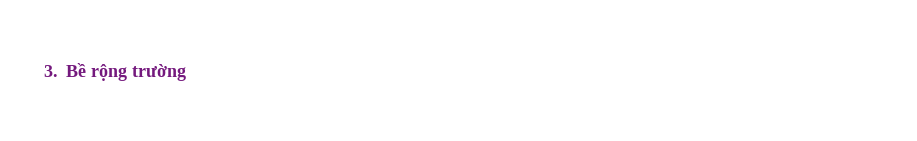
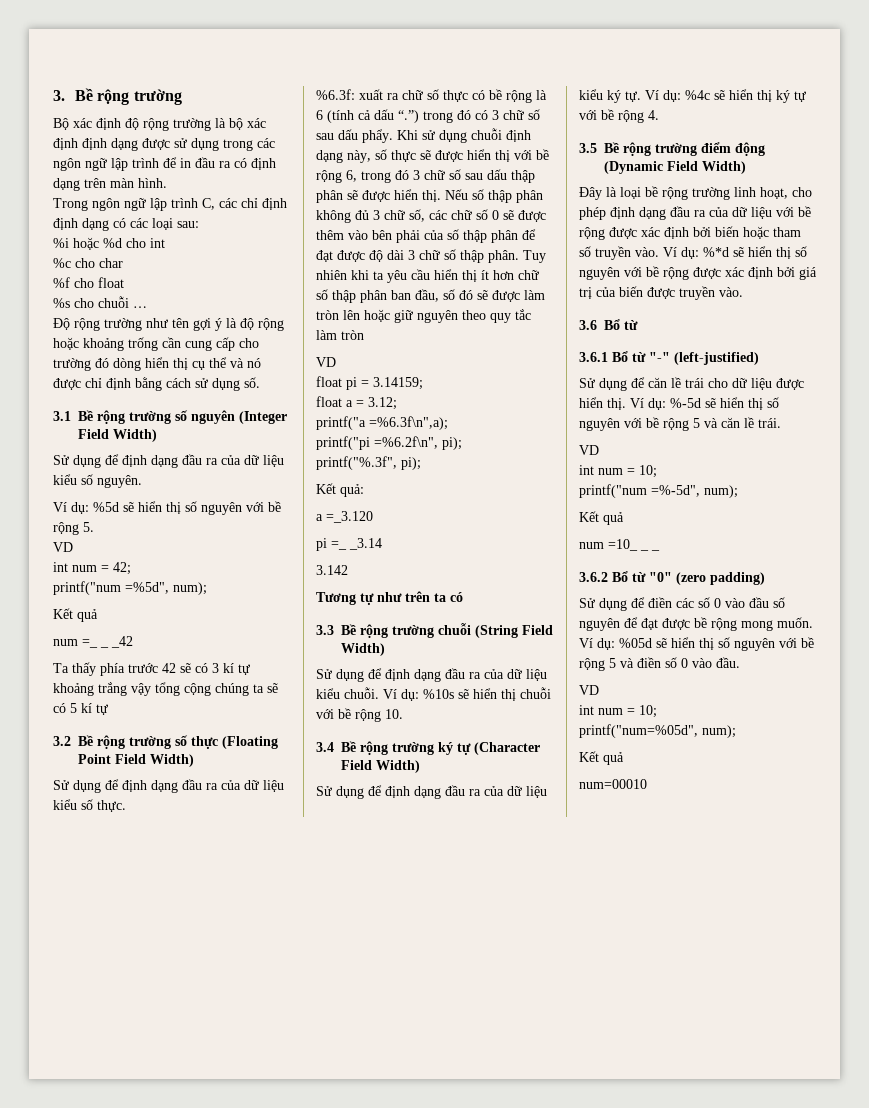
(187, 72) none -> [53,118,266,131] [53,138,275,151] [53,157,276,171] [53,178,167,191] [53,198,287,211] [53,218,199,231] [53,237,165,250] [53,258,123,268] [53,277,124,288] [53,296,147,308] [53,318,284,331] [53,337,259,351] [53,357,261,371] [53,377,260,391] [53,410,287,424] [78,429,157,442] [53,454,284,468] [53,474,142,488] [53,501,281,515] [53,522,94,535] [53,542,73,552] [53,562,131,575] [53,581,207,595] [53,608,98,622] [53,636,133,648] [53,662,250,676] [53,682,278,696] [53,703,108,715] [53,735,278,749] [78,754,194,767] [53,779,284,793] [53,799,126,812] [316,89,547,103] [316,109,540,123] [316,128,531,143] [316,149,549,163] [316,169,535,183] [316,189,543,203] [316,209,546,223] [316,229,536,243] [316,249,546,263] [316,269,539,283] [316,289,545,303] [316,309,531,323] [316,330,364,340] [316,357,336,367] [316,376,423,390] [316,396,397,410] [316,416,448,430] [316,436,462,450] [316,456,421,470] [316,483,364,497] [316,511,373,523] [316,538,382,551] [316,565,348,575] [316,591,463,605] [316,623,553,638] [341,643,385,656] [316,668,547,682] [316,687,551,701] [316,708,403,722] [316,741,540,755] [341,760,420,773] [316,785,547,799] [579,89,806,103] [579,109,659,123] [579,142,765,156] [604,161,746,174] [579,186,812,200] [579,206,811,220] [579,226,801,240] [579,246,807,260] [579,266,817,280] [579,286,743,300] [579,319,638,330] [579,351,759,365] [579,377,804,391] [579,397,779,410] [579,417,781,431] [579,445,599,455] [579,465,657,478] [579,484,738,498] [579,511,624,525] [579,539,660,551] [579,571,765,585] [579,597,785,611] [579,617,813,631] [579,637,814,651] [579,657,740,671] [579,685,599,695] [579,705,657,718] [579,724,736,738] [579,751,624,765] [579,779,647,789] // Bộ xác định độ rộng trường là bộ xác định định dạng được sử dụng trong các ngôn ngữ lập trình để in đầu ra có định dạng trên màn hình. // Trong ngôn ngữ lập trình C, các chỉ định định dạng có các loại sau: // %i hoặc %d cho int // %c cho char // %f cho float // %s cho chuỗi … // Độ rộng trường như tên gợi ý là độ rộng hoặc khoảng trống cần cung cấp cho trường đó dòng hiển thị cụ thể và nó được chỉ định bằng cách sử dụng số. // 3.1 Bề rộng trường số nguyên (Integer Field Width) // Sử dụng để định dạng đầu ra của dữ liệu kiểu số nguyên. // Ví dụ: %5d sẽ hiển thị số nguyên với bề rộng 5. // VD // int num = 42; // printf("num =%5d", num); // Kết quả // num =_ _ _42 // Ta thấy phía trước 42 sẽ có 3 kí tự khoảng trắng vậy tổng cộng chúng ta sẽ có 5 kí tự // 3.2 Bề rộng trường số thực (Floating Point Field Width) // Sử dụng để định dạng đầu ra của dữ liệu kiểu số thực. // %6.3f: xuất ra chữ số thực có bề rộng là 6 (tính cả dấu “.”) trong đó có 3 chữ số sau dấu phẩy. Khi sử dụng chuỗi định dạng này, số thực sẽ được hiển thị với bề rộng 6, trong đó 3 chữ số sau dấu thập phân sẽ được hiển thị. Nếu số thập phân không đủ 3 chữ số, các chữ số 0 sẽ được thêm vào bên phải của số thập phân để đạt được độ dài 3 chữ số thập phân. Tuy nhiên khi ta yêu cầu hiển thị ít hơn chữ số thập phân ban đầu, số đó sẽ được làm tròn lên hoặc giữ nguyên theo quy tắc làm tròn // VD // float pi = 3.14159; // float a = 3.12; // printf("a =%6.3f\n",a); // printf("pi =%6.2f\n", pi); // printf("%.3f", pi); // Kết quả: // a =_3.120 // pi =_ _3.14 // 3.142 // Tương tự như trên ta có // 3.3 Bề rộng trường chuỗi (String Field Width) // Sử dụng để định dạng đầu ra của dữ liệu kiểu chuỗi. Ví dụ: %10s sẽ hiển thị chuỗi với bề rộng 10. // 3.4 Bề rộng trường ký tự (Character Field Width) // Sử dụng để định dạng đầu ra của dữ liệu kiểu ký tự. Ví dụ: %4c sẽ hiển thị ký tự với bề rộng 4. // 3.5 Bề rộng trường điểm động (Dynamic Field Width) // Đây là loại bề rộng trường linh hoạt, cho phép định dạng đầu ra của dữ liệu với bề rộng được xác định bởi biến hoặc tham số truyền vào. Ví dụ: %*d sẽ hiển thị số nguyên với bề rộng được xác định bởi giá trị của biến được truyền vào. // 3.6 Bổ từ // 3.6.1 Bổ từ "-" (left-justified) // Sử dụng để căn lề trái cho dữ liệu được hiển thị. Ví dụ: %-5d sẽ hiển thị số nguyên với bề rộng 5 và căn lề trái. // VD // int num = 10; // printf("num =%-5d", num); // Kết quả // num =10_ _ _ // 3.6.2 Bổ từ "0" (zero padding) // Sử dụng để điền các số 0 vào đầu số nguyên để đạt được bề rộng mong muốn. Ví dụ: %05d sẽ hiển thị số nguyên với bề rộng 5 và điền số 0 vào đầu. // VD // int num = 10; // printf("num=%05d", num); // Kết quả // num=00010

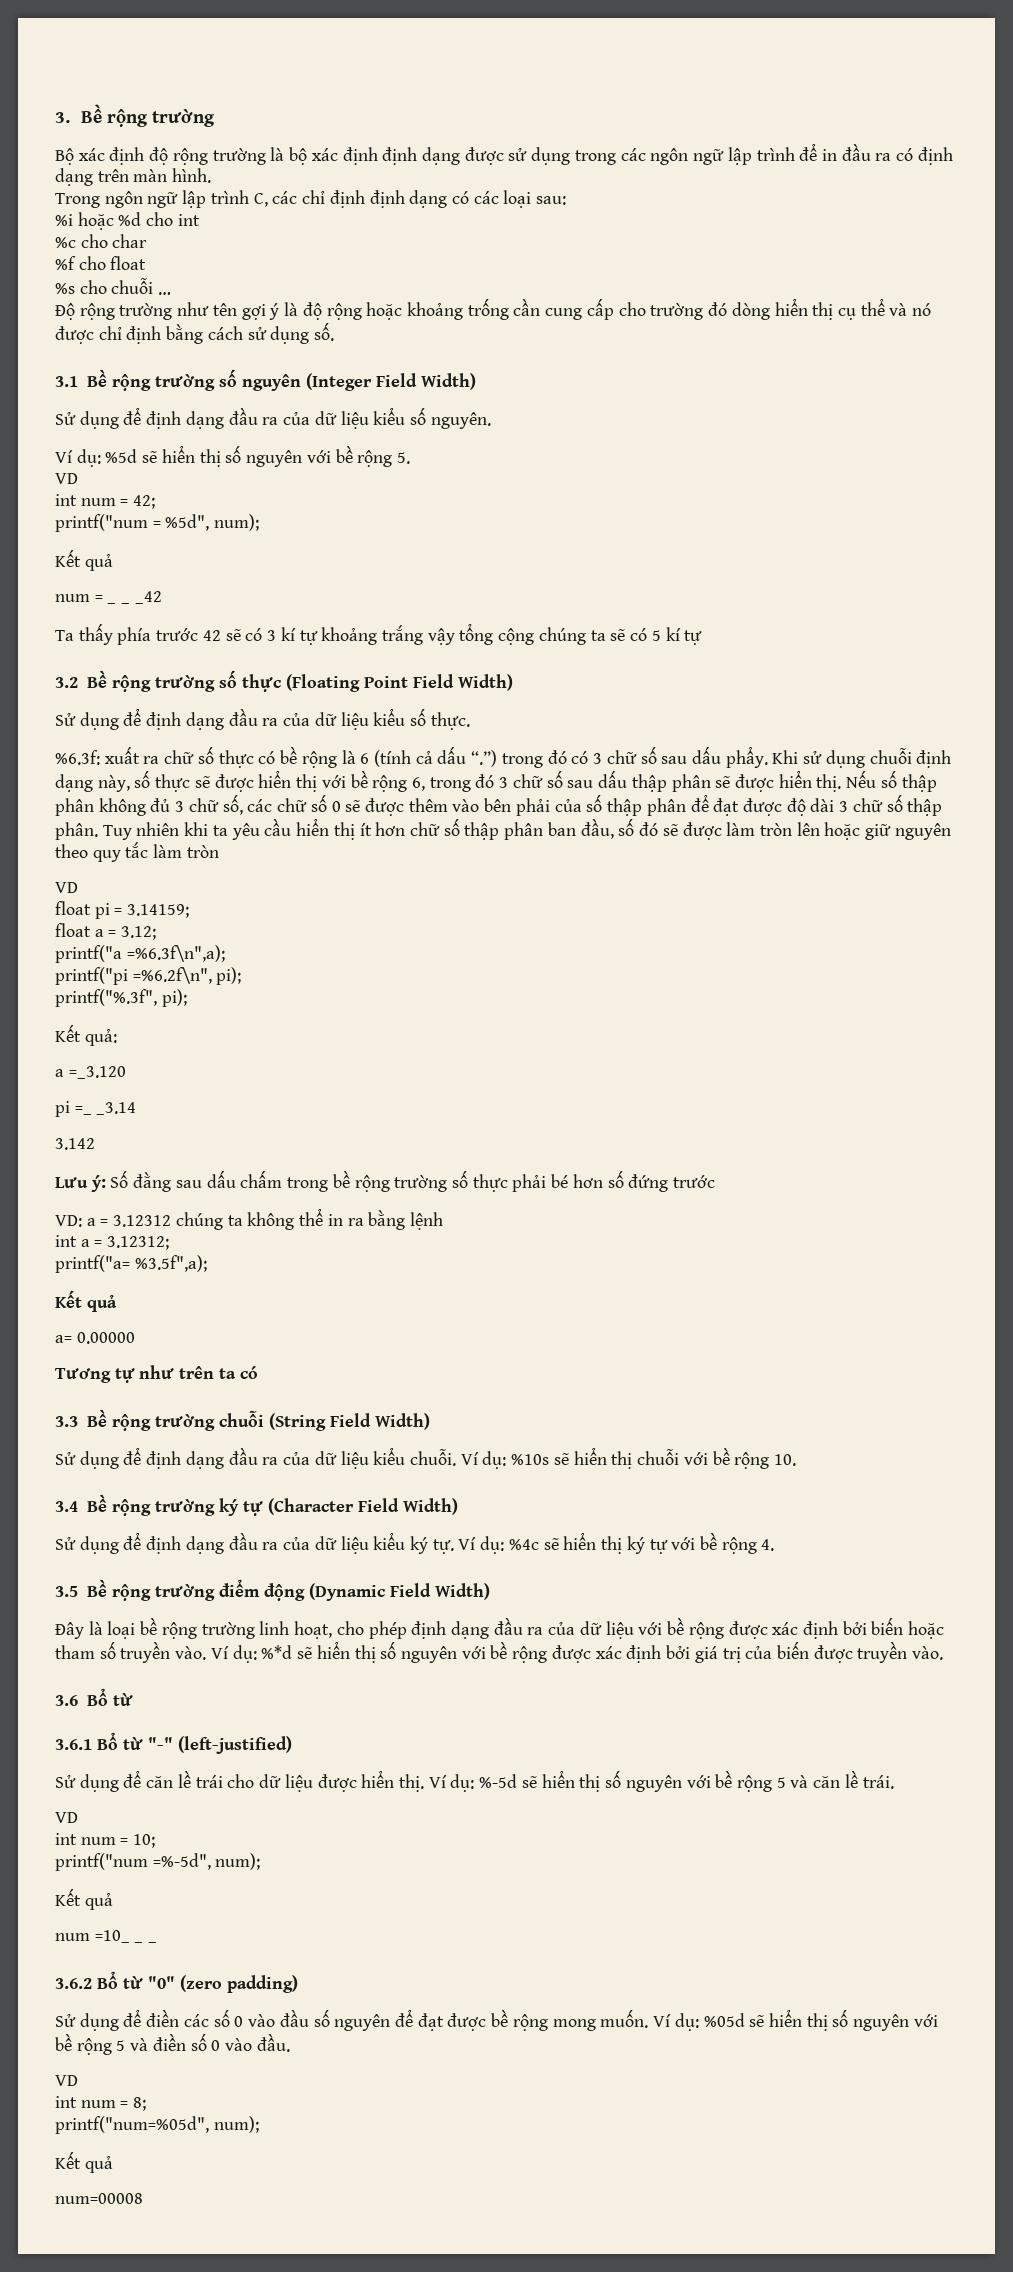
[125,582,207,595] [53,608,98,622] [53,639,98,648] =%5d", num); // Kết quả // num =_ -> [152,514,260,531] [55,549,113,571] [55,594,103,602] [107,602,117,604] = %5d", num); // Kết quả // num = _
(348, 570) none -> [55,1170,716,1192] [55,1208,443,1230] [55,1235,170,1250] [55,1255,207,1273] [55,1290,117,1312] [55,1332,135,1344] // Lưu ý: Số đằng sau dấu chấm trong bề rộng trường số thực phải bé hơn số đứng trước // VD: a = 3.12312 chúng ta không thể in ra bằng lệnh // int a = 3.12312; // printf("a= %3.5f",a); // Kết quả // a= 0.00000
[639,705,657,718] 10; -> [133,2097,147,2111] 8;
[579,779,647,789] num=00010 -> [55,2193,143,2204] num=00008

